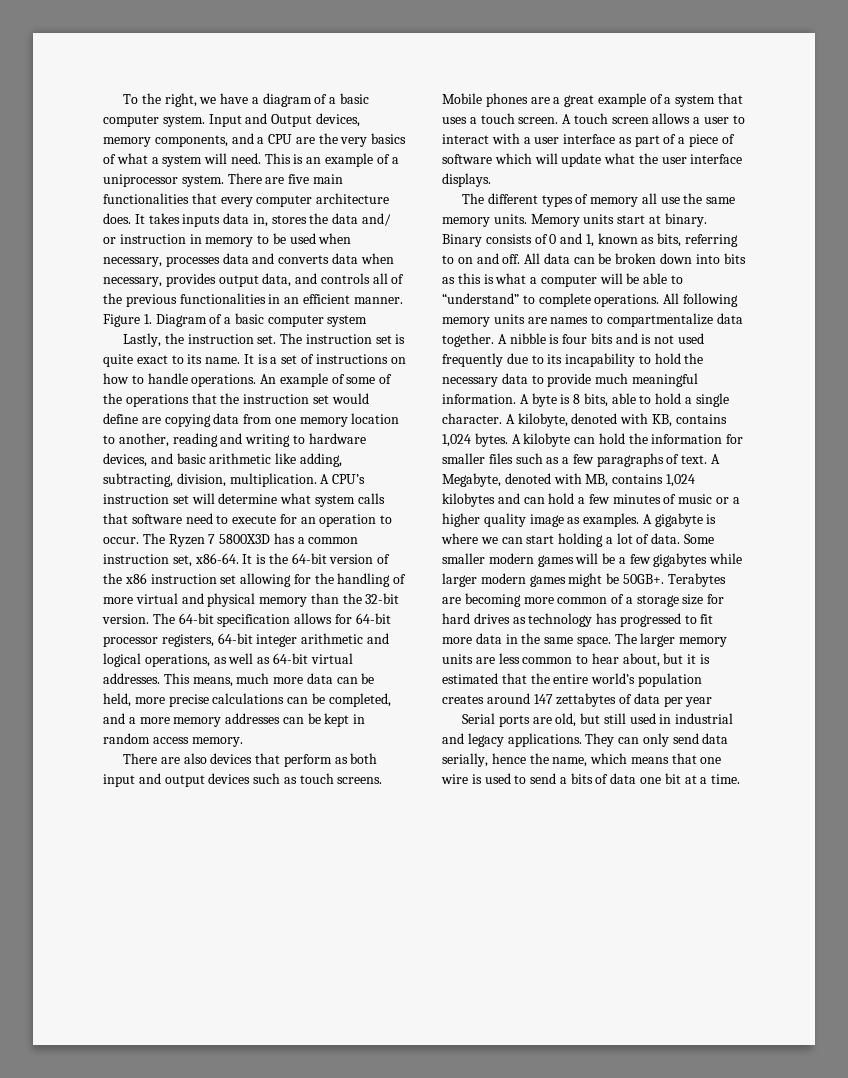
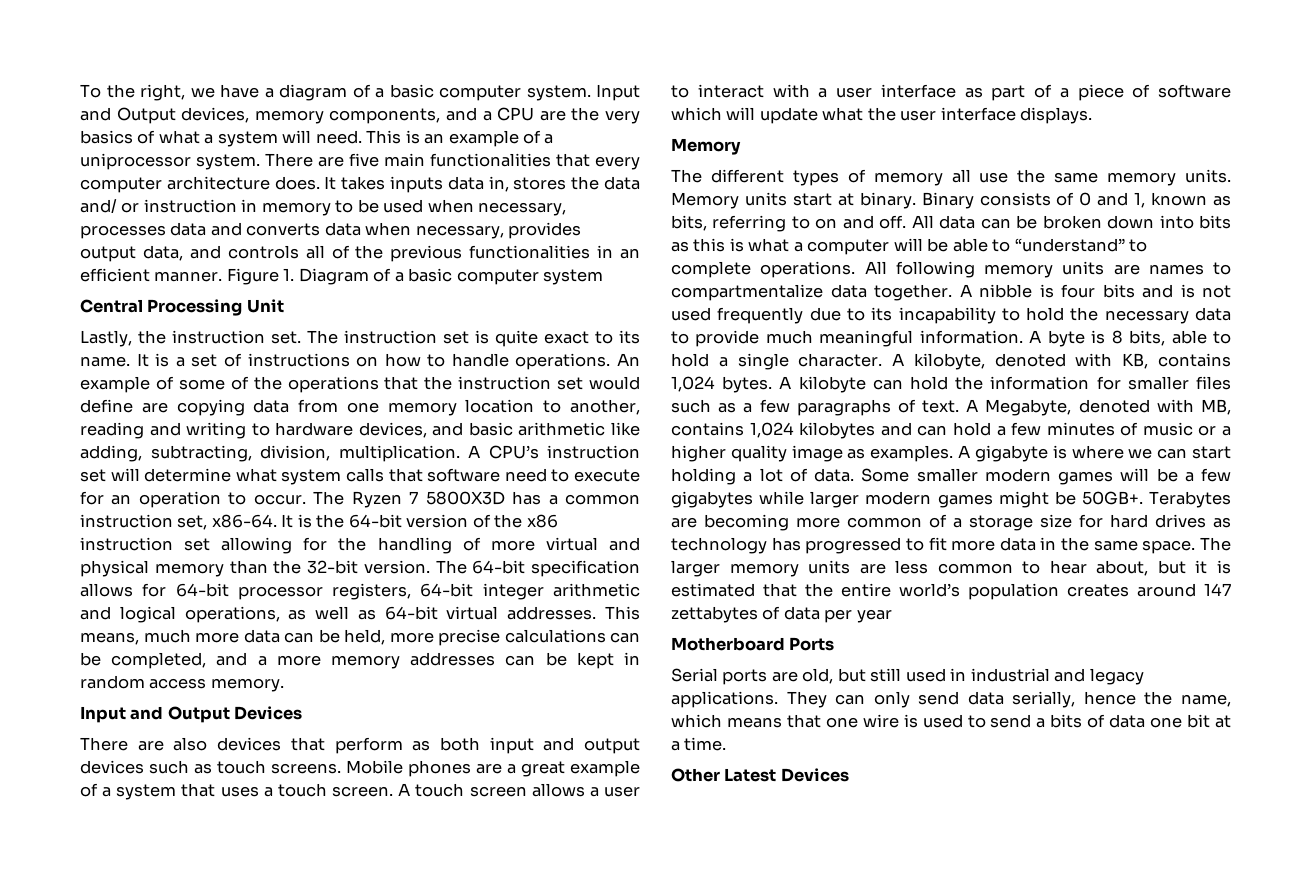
(368, 321) none -> [80,299,284,316] // Central Processing Unit
(243, 742) none -> [80,706,303,723] // Input and Output Devices
(491, 180) none -> [671,138,741,155] // Memory
(713, 702) none -> [671,637,835,651] // Motherboard Ports
(741, 779) none -> [671,768,849,782] // Other Latest Devices

